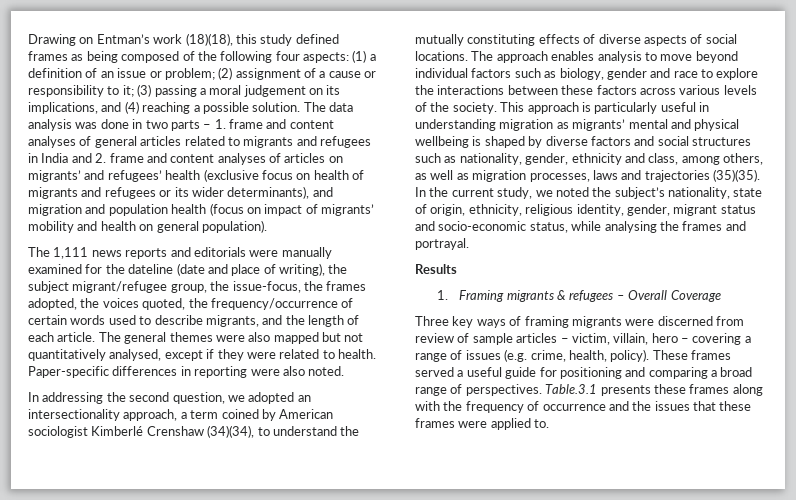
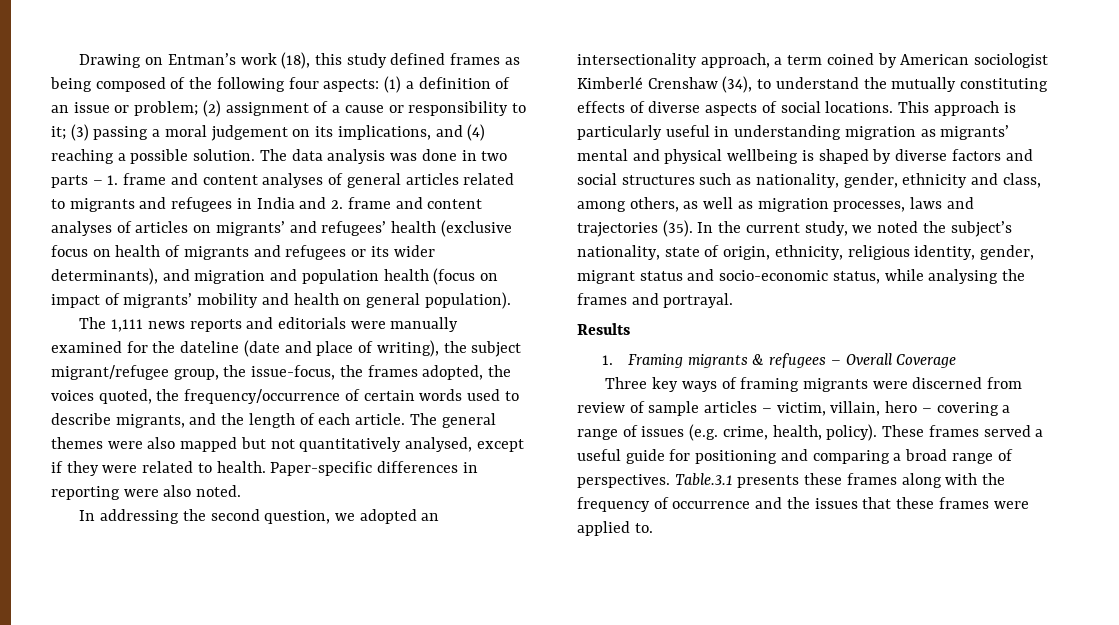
[185,33,233,46] (18)(18), -> [281,52,311,69] (18),
[207,425,255,438] (34)(34), -> [722,76,753,93] (34),
[471,51,738,63] [415,68,759,80] [415,85,757,95] [415,102,497,114] The approach enables analysis to move beyond individual factors such as biology, gender and race to explore the interactions between these factors across various levels of the society. -> (894, 107) none
[713,169,760,182] (35)(35). -> [662,220,693,237] (35).

